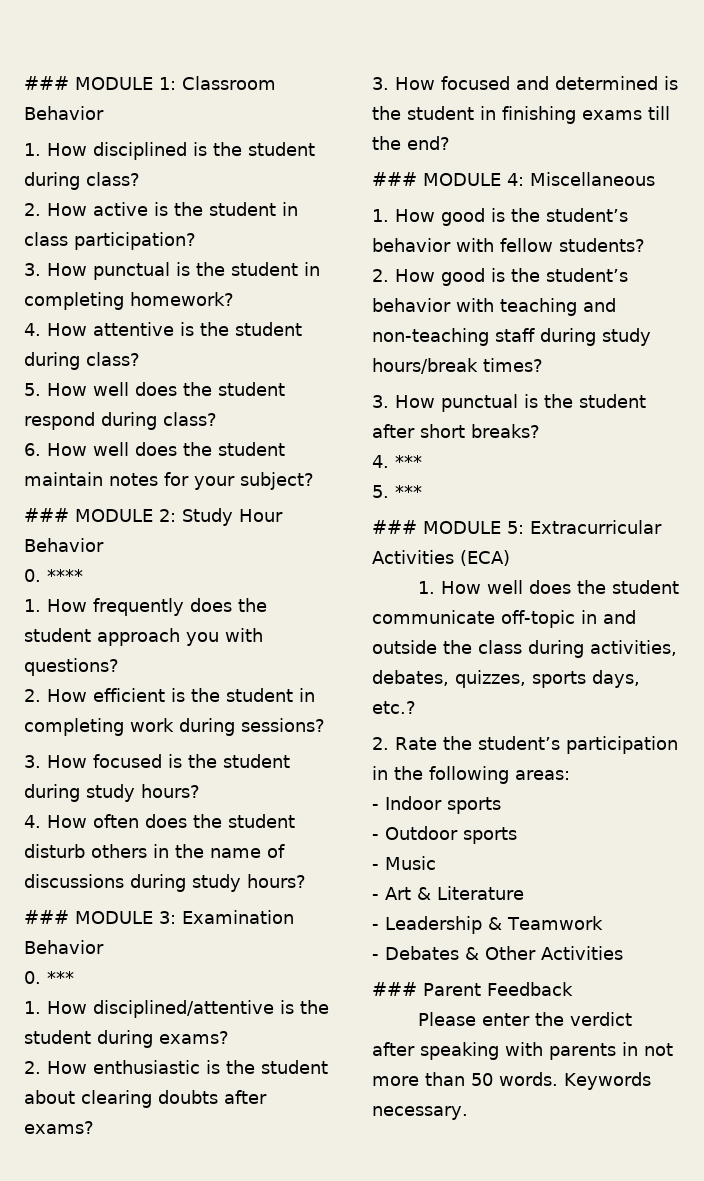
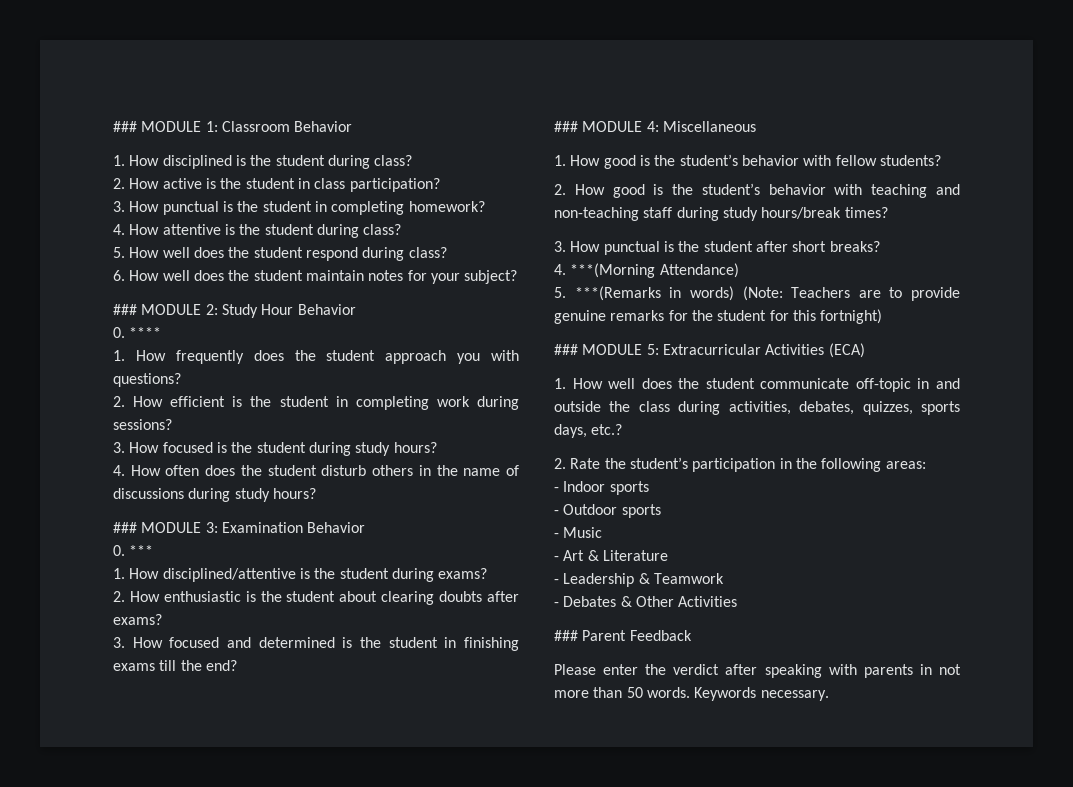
[395,455,422,468] [372,485,422,498] *** // 5. *** -> [570,263,739,278] [554,286,960,301] [554,309,883,324] ***(Morning Attendance) // 5. ***(Remarks in words) (Note: Teachers are to provide genuine remarks for the student for this fortnight)

